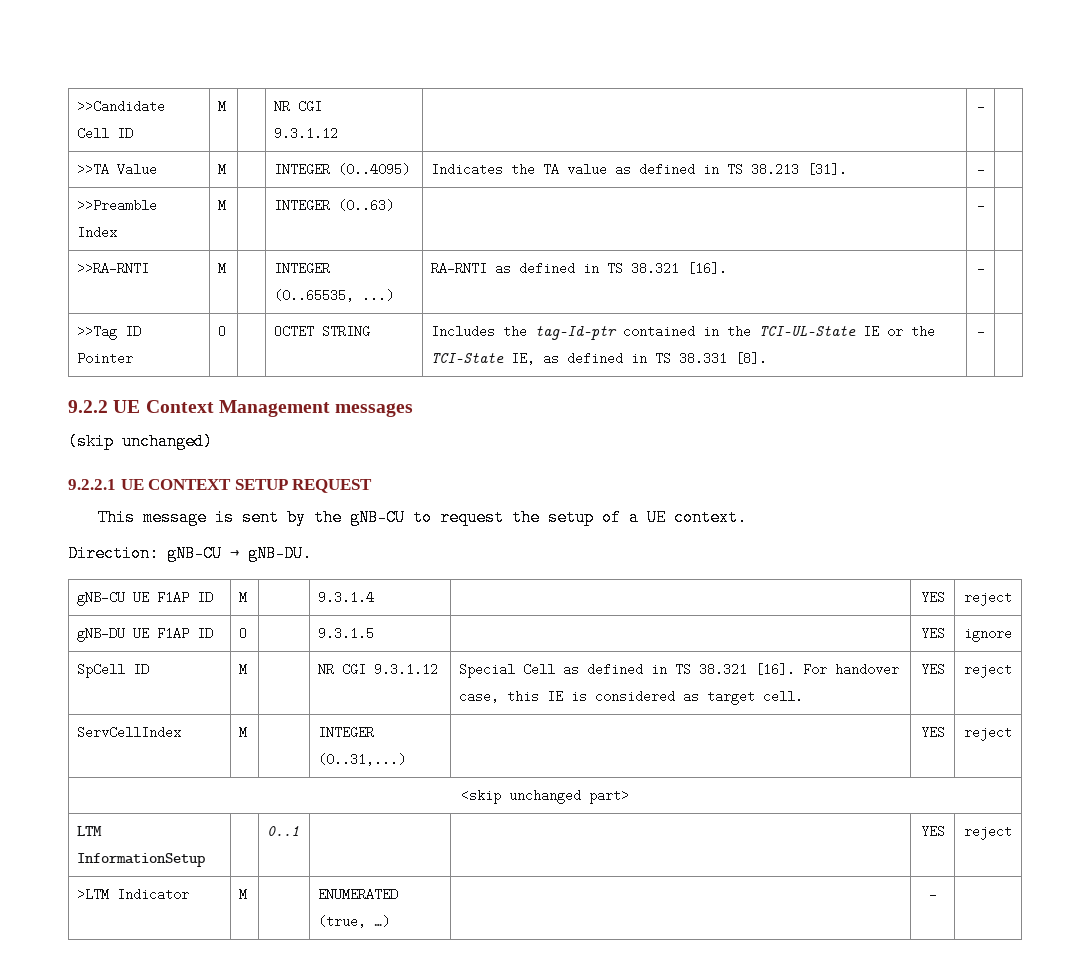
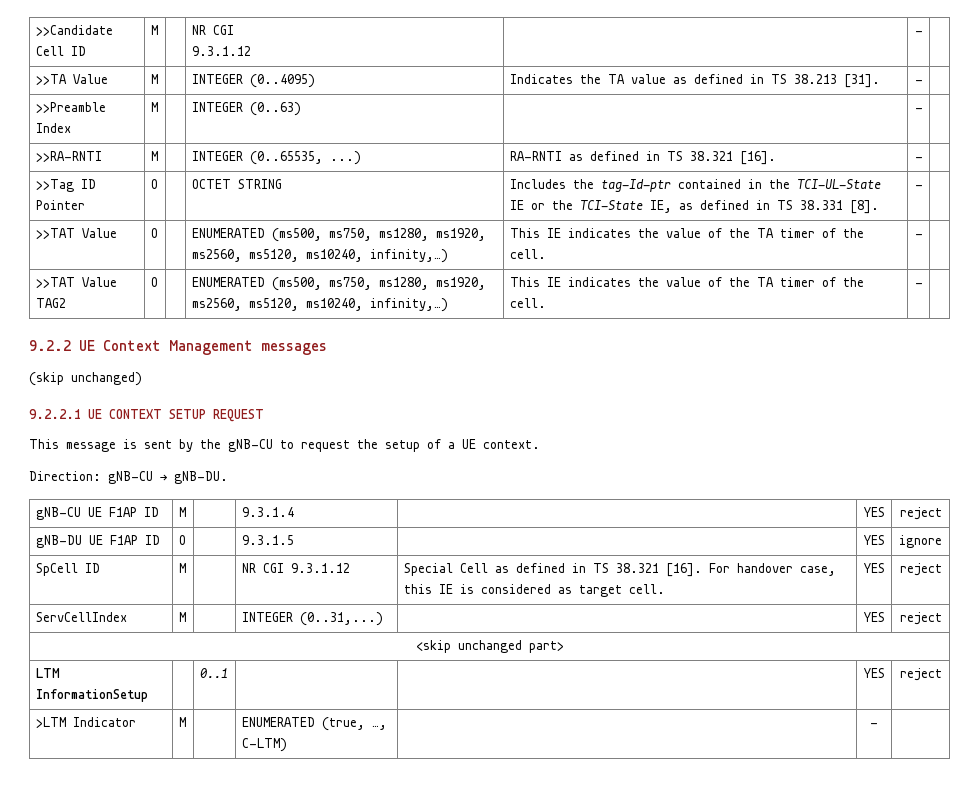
(985, 331) none -> [35,228,117,239] [150,228,158,238] [191,228,486,242] [191,249,448,263] [509,228,864,238] [509,249,546,259] [914,234,923,238] [35,277,117,288] [35,298,66,308] [150,277,158,287] [191,277,486,291] [191,298,448,312] [509,277,864,287] [509,298,546,308] [914,283,923,287] // >>TAT Value | O | | ENUMERATED (ms500, ms750, ms1280, ms1920, ms2560, ms5120, ms10240, infinity,…) | This IE indicates the value of the TA timer of the cell. | - | // >>TAT Value TAG2 | O | | ENUMERATED (ms500, ms750, ms1280, ms1920, ms2560, ms5120, ms10240, infinity,…) | This IE indicates the value of the TA timer of the cell. | - |
[374,915,391,928] …) -> [371,725,387,730] [241,738,287,752] …, C-LTM)

